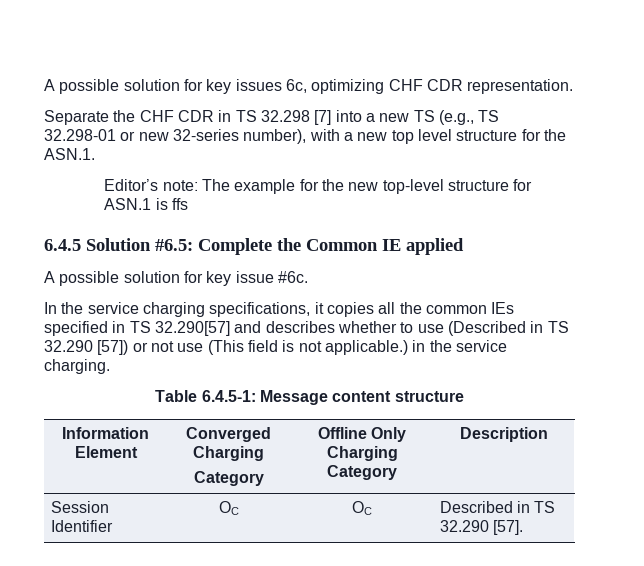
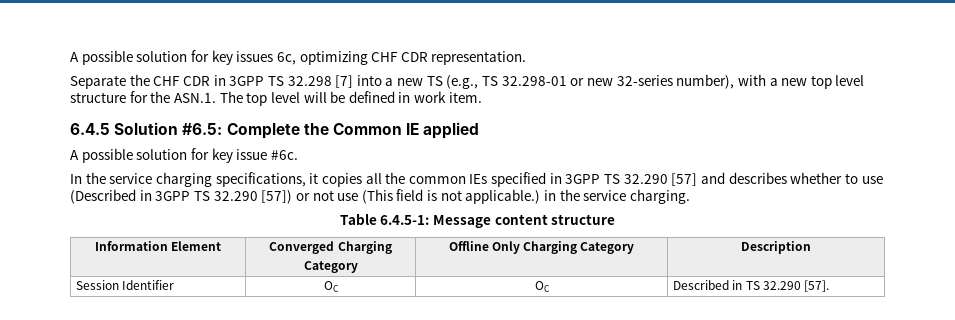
(232, 116) none -> [229,76,265,86] 3GPP
[104,179,533,194] [104,198,188,210] // Editor’s note: The example for the new top-level structure for ASN.1 is ffs -> [219,91,482,106] The top level will be defined in work item.
[129,321,230,336] TS 32.290[57] -> [565,173,698,186] 3GPP TS 32.290 [57]
(544, 327) none -> [155,191,191,201] 3GPP

